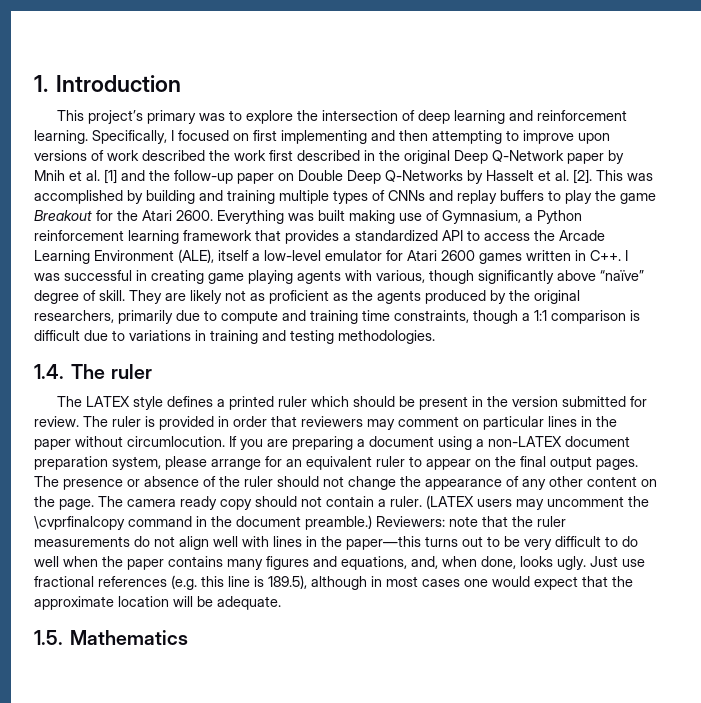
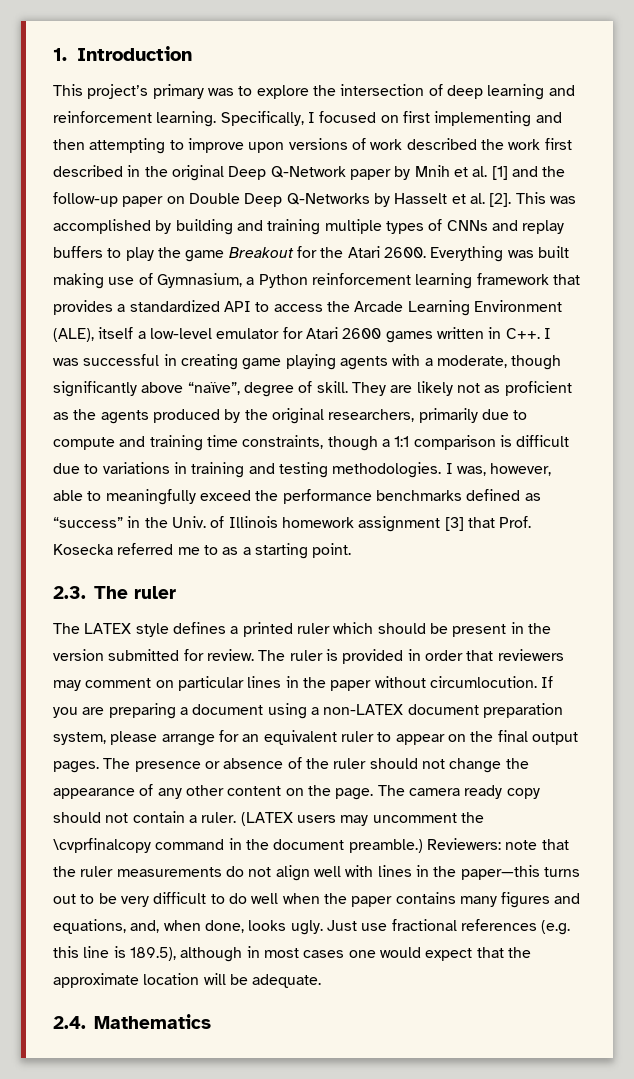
[376,270,425,283] various, -> [424,355,507,368] a moderate,
[600,270,644,281] “naïve” -> [187,382,240,395] “naïve”,
[34,364,64,379] // 1.4. -> [445,463,552,476] [53,489,541,505] [53,516,532,532] [53,543,352,559] [53,586,86,599] I was, however, able to meaningfully exceed the performance benchmarks defined as “success” in the Univ. of Illinois homework assignment [3] that Prof. Kosecka referred me to as a starting point. // 2.3.
[34,630,63,645] 1.5. -> [53,1016,86,1029] 2.4.

